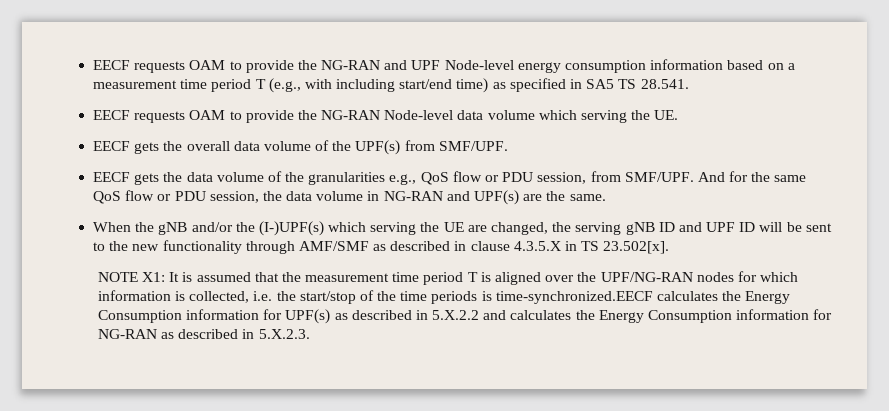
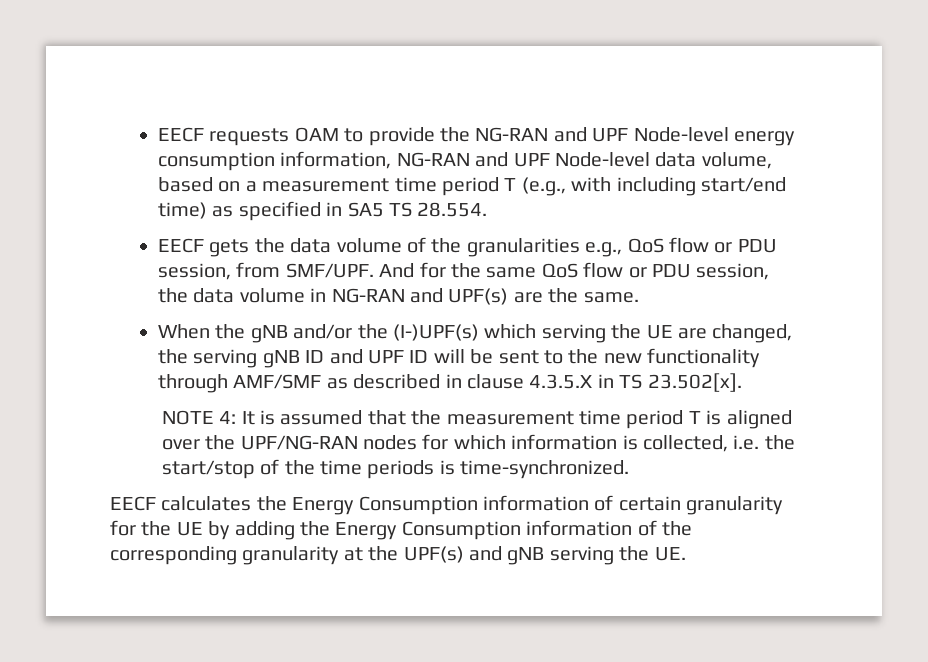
[650,59,724,70] information -> [280,151,772,169] information, NG-RAN and UPF Node-level data volume,
[640,79,689,89] [92,110,679,123] [92,140,508,155] 28.541. // EECF requests OAM to provide the NG-RAN Node-level data volume which serving the UE. // EECF gets the overall data volume of the UPF(s) from SMF/UPF. -> [417,202,488,217] 28.554.
[141,272,165,282] X1: -> [219,411,237,424] 4:
[495,291,791,304] [97,309,833,324] [97,329,310,339] time-synchronized.EECF calculates the Energy Consumption information for UPF(s) as described in 5.X.2.2 and calculates the Energy Consumption information for NG-RAN as described in 5.X.2.3. -> [460,460,630,479] [110,495,784,515] [110,520,692,540] [110,546,686,565] time-synchronized. // EECF calculates the Energy Consumption information of certain granularity for the UE by adding the Energy Consumption information of the corresponding granularity at the UPF(s) and gNB serving the UE.

